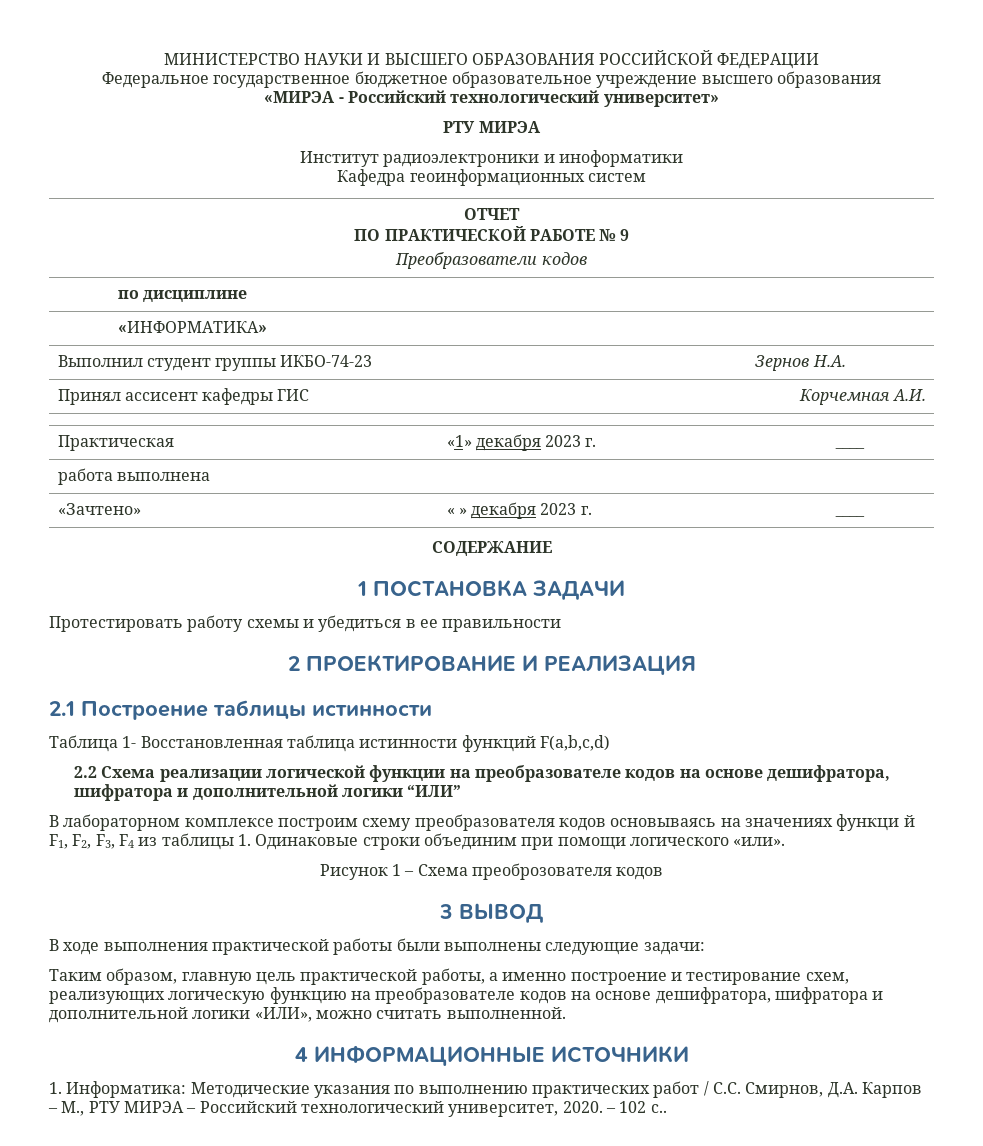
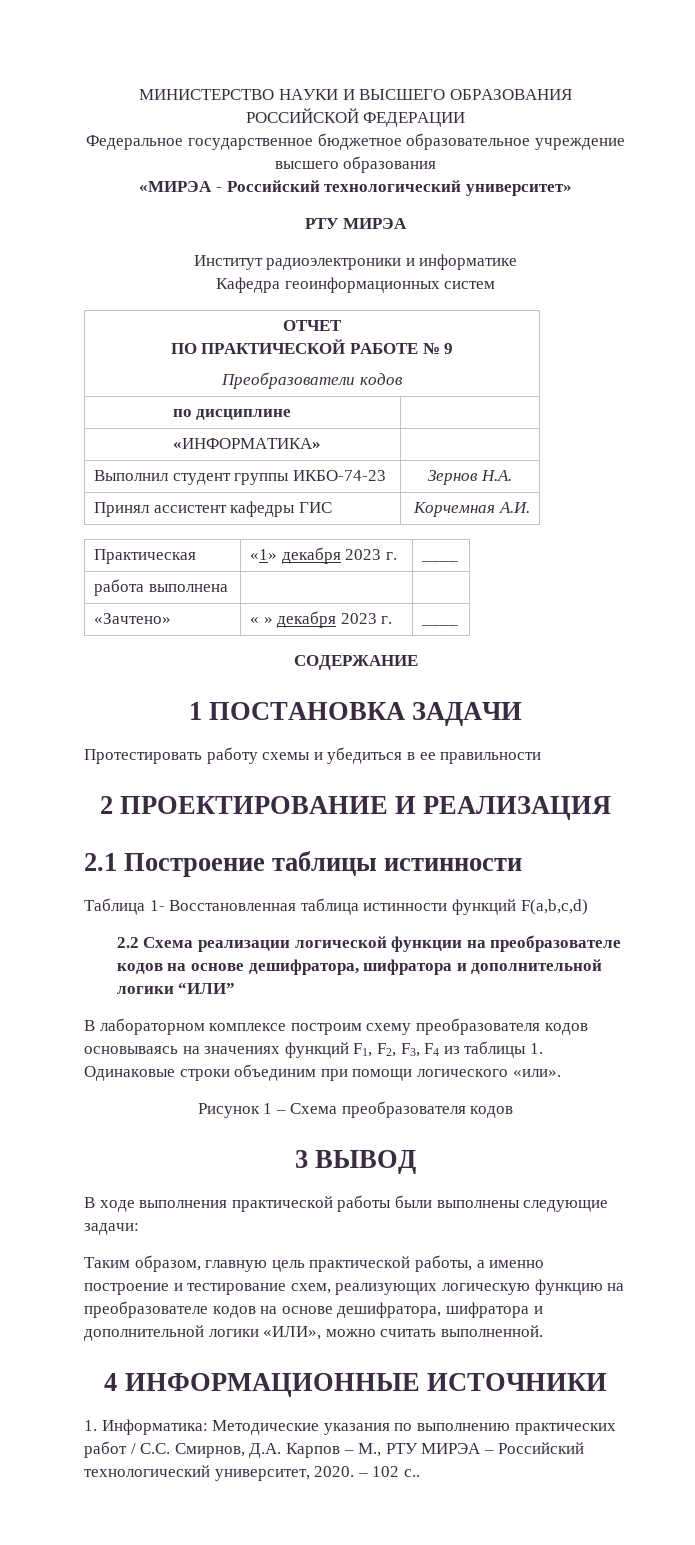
[558,150,683,167] иноформатики -> [419,254,518,270] информатике
[124,392,198,401] ассисент -> [153,505,227,513] ассистент
[836,814,915,831] функци й -> [284,1042,349,1058] функций
[471,863,612,880] преоброзователя -> [341,1101,466,1118] преобразователя

